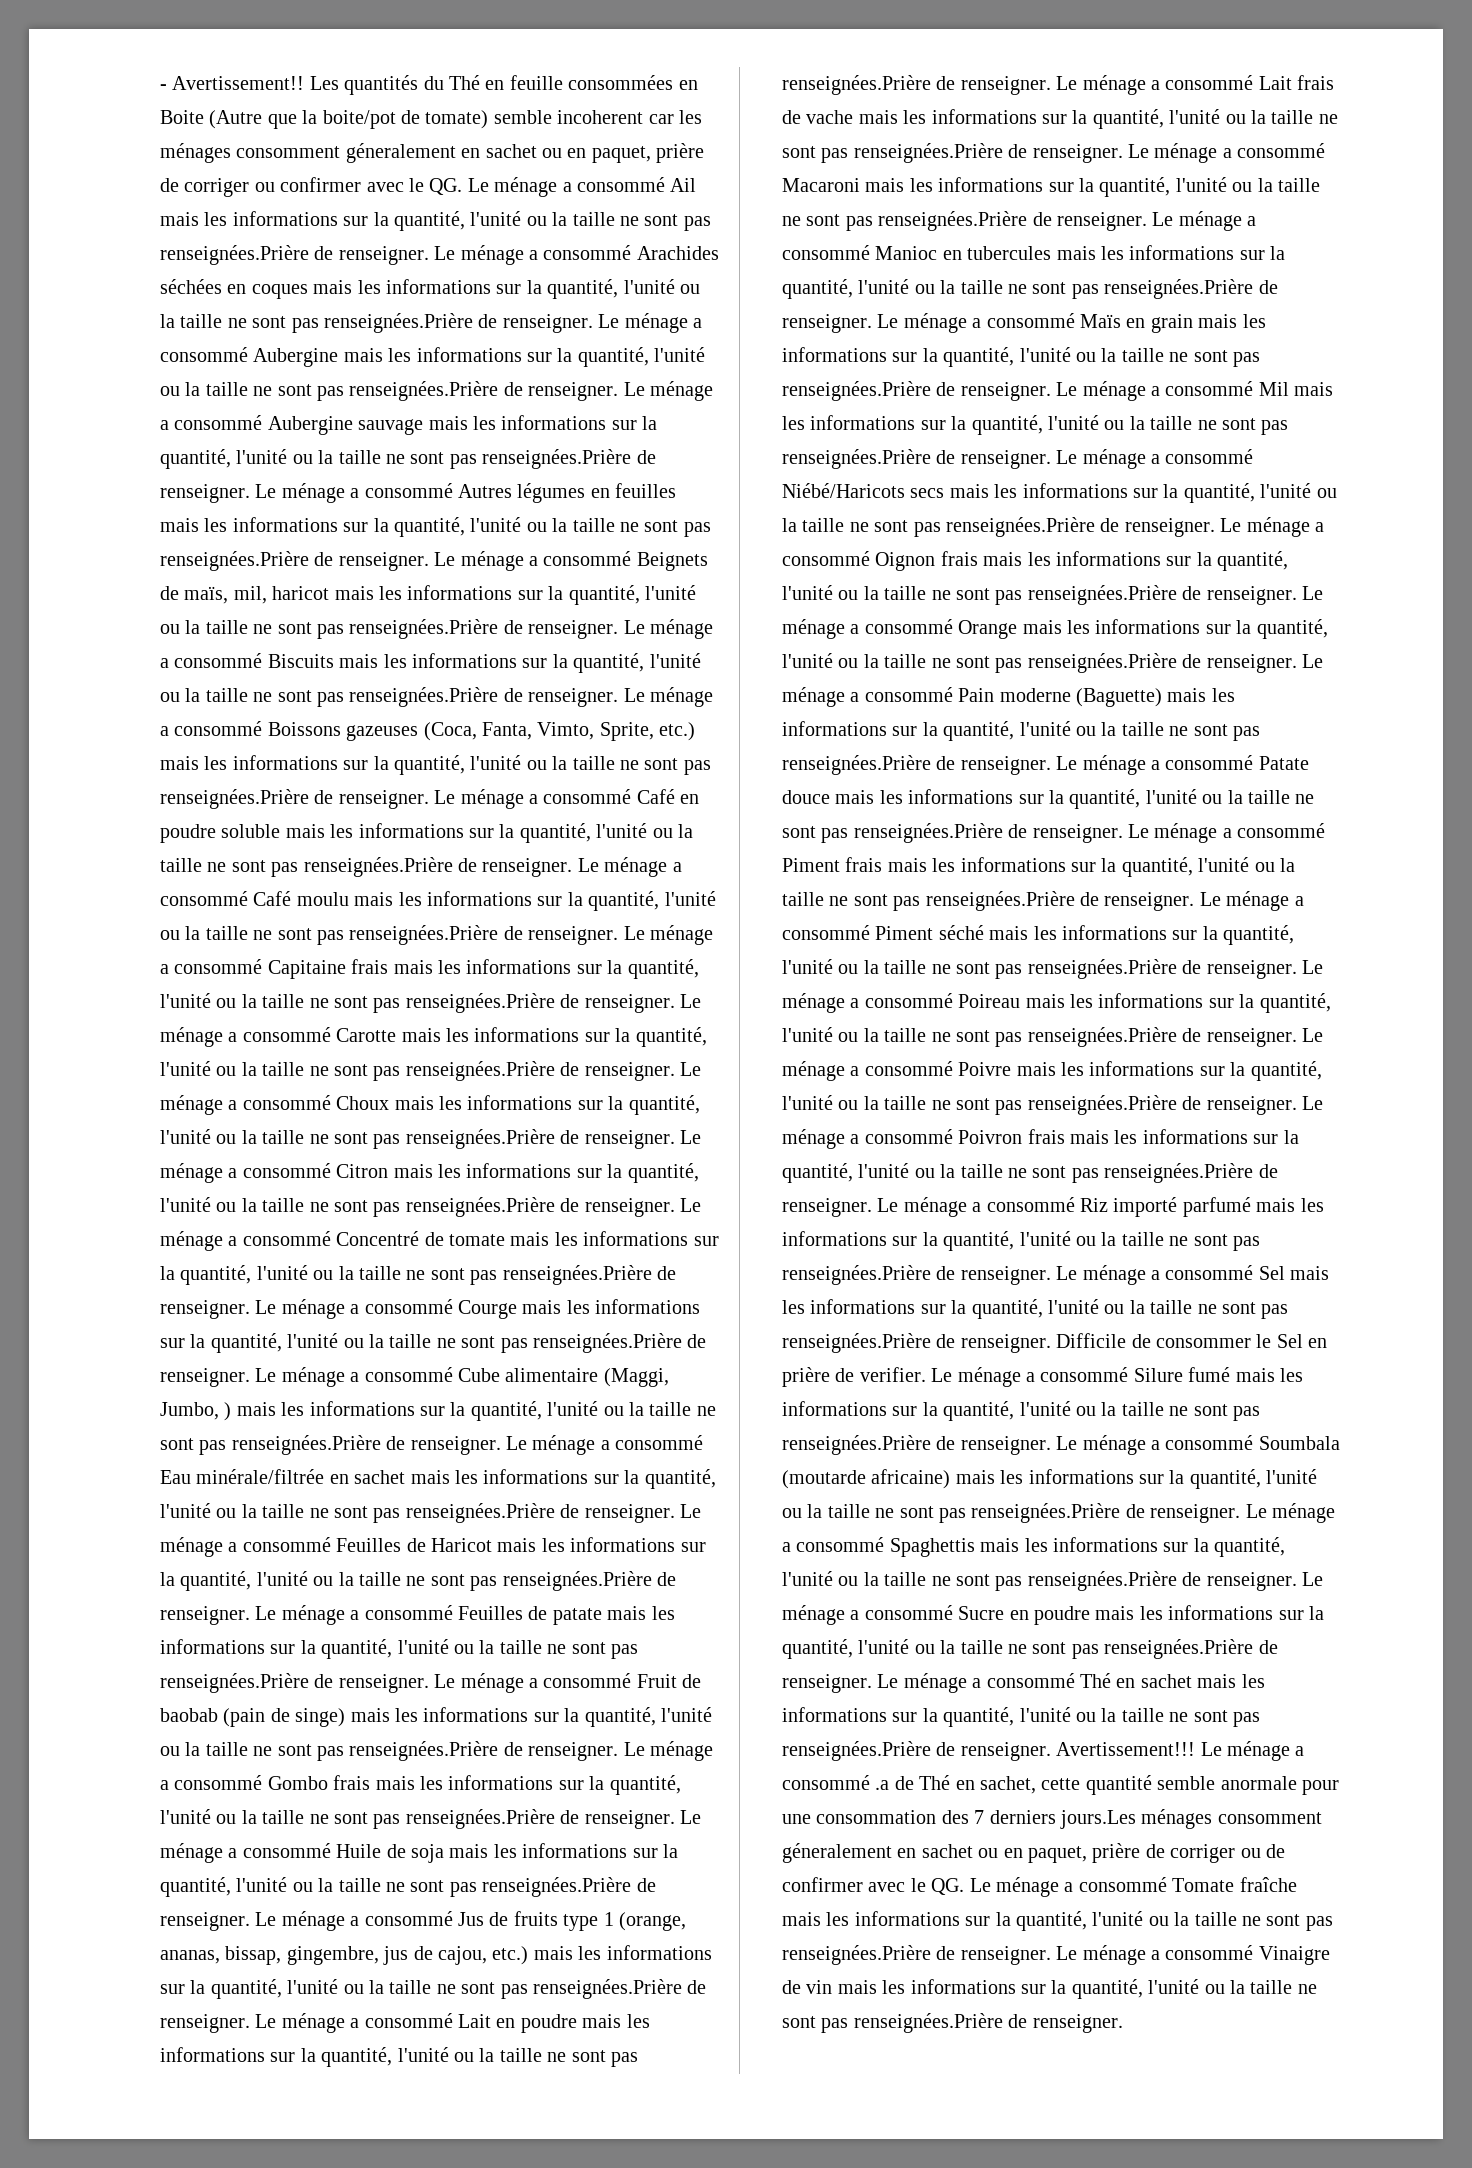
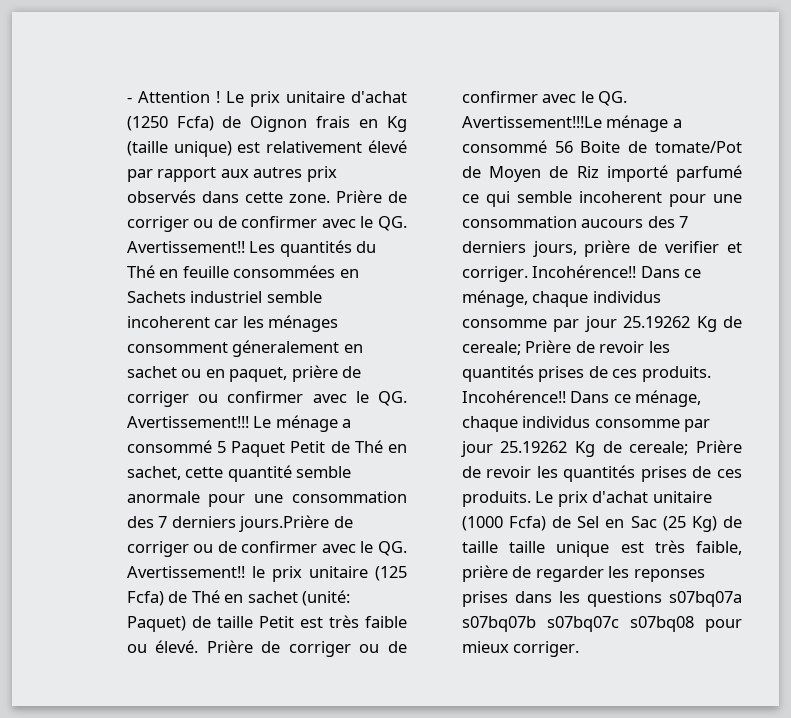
(168, 87) none -> [137,91,407,107] [126,116,407,132] [126,140,407,157] [126,166,337,182] [126,190,407,203] [126,216,407,232] Attention ! Le prix unitaire d'achat (1250 Fcfa) de Oignon frais en Kg (taille unique) est relativement élevé par rapport aux autres prix observés dans cette zone. Prière de corriger ou de confirmer avec le QG.
[160,110,489,129] Boite (Autre que la boite/pot de tomate) -> [126,291,263,303] Sachets industriel
[467,177,697,197] [160,211,711,231] [160,245,719,265] [160,279,701,299] [160,313,703,333] [160,347,706,367] [160,381,714,401] [160,415,658,435] [160,449,656,469] [160,483,677,503] [160,517,711,537] [160,551,708,571] [160,585,697,605] [160,619,714,639] [160,653,701,673] [160,687,714,707] [160,721,696,741] [160,755,711,775] [160,789,700,809] [160,823,694,843] [160,857,682,877] [160,891,716,911] [160,925,714,945] [160,959,699,979] [160,993,702,1013] [160,1027,707,1047] [160,1061,702,1081] [160,1095,700,1115] [160,1129,702,1149] [160,1163,699,1183] [160,1197,702,1217] [160,1231,719,1251] [160,1265,677,1285] [160,1299,701,1319] [160,1333,707,1353] [160,1367,669,1387] [160,1401,716,1421] [160,1435,704,1455] [160,1469,716,1489] [160,1503,702,1523] [160,1537,706,1557] [160,1571,677,1591] [160,1605,675,1625] [160,1639,639,1659] [160,1673,702,1693] [160,1707,713,1727] [160,1741,714,1761] [160,1775,681,1795] [160,1809,702,1829] [160,1843,679,1863] [160,1877,656,1897] [160,1911,687,1931] [160,1945,712,1965] [160,1979,707,1999] [160,2013,650,2033] [160,2047,639,2067] [782,75,1335,95] [782,109,1338,129] [782,143,1326,163] [782,177,1321,197] [782,211,1257,231] [782,245,1286,260] [782,279,1278,299] [782,313,1266,333] [782,347,1261,367] [782,381,1334,401] [782,415,1289,435] [782,449,1254,469] [782,483,1337,503] [782,517,1325,537] [782,551,1289,571] [782,585,1324,605] [782,619,1328,639] [782,653,1324,673] [782,687,1235,707] [782,721,1261,741] [782,755,1309,775] [782,789,1315,809] [782,823,1326,843] [782,857,1296,877] [782,891,1304,911] [782,925,1295,945] [782,959,1324,979] [782,993,1331,1013] [782,1027,1324,1047] [782,1061,1322,1081] [782,1095,1324,1115] [782,1129,1299,1149] [782,1163,1278,1183] [782,1197,1324,1217] [782,1231,1261,1251] [782,1265,1330,1285] [782,1299,1289,1319] [782,1333,1328,1353] [782,1367,1304,1387] [782,1401,1261,1421] [782,1435,1340,1455] [782,1469,1318,1489] [782,1503,1336,1523] [782,1537,1286,1557] [782,1571,1324,1591] [782,1605,1325,1625] [782,1639,1278,1659] [782,1673,1265,1693] [782,1707,1261,1727] [782,1741,1051,1761] Le ménage a consommé Ail mais les informations sur la quantité, l'unité ou la taille ne sont pas renseignées.Prière de renseigner. Le ménage a consommé Arachides séchées en coques mais les informations sur la quantité, l'unité ou la taille ne sont pas renseignées.Prière de renseigner. Le ménage a consommé Aubergine mais les informations sur la quantité, l'unité ou la taille ne sont pas renseignées.Prière de renseigner. Le ménage a consommé Aubergine sauvage mais les informations sur la quantité, l'unité ou la taille ne sont pas renseignées.Prière de renseigner. Le ménage a consommé Autres légumes en feuilles mais les informations sur la quantité, l'unité ou la taille ne sont pas renseignées.Prière de renseigner. Le ménage a consommé Beignets de maïs, mil, haricot mais les informations sur la quantité, l'unité ou la taille ne sont pas renseignées.Prière de renseigner. Le ménage a consommé Biscuits mais les informations sur la quantité, l'unité ou la taille ne sont pas renseignées.Prière de renseigner. Le ménage a consommé Boissons gazeuses (Coca, Fanta, Vimto, Sprite, etc.) mais les informations sur la quantité, l'unité ou la taille ne sont pas renseignées.Prière de renseigner. Le ménage a consommé Café en poudre soluble mais les informations sur la quantité, l'unité ou la taille ne sont pas renseignées.Prière de renseigner. Le ménage a consommé Café moulu mais les informations sur la quantité, l'unité ou la taille ne sont pas renseignées.Prière de renseigner. Le ménage a consommé Capitaine frais mais les informations sur la quantité, l'unité ou la taille ne sont pas renseignées.Prière de renseigner. Le ménage a consommé Carotte mais les informations sur la quantité, l'unité ou la taille ne sont pas renseignées.Prière de renseigner. Le ménage a consommé Choux mais les informations sur la quantité, l'unité ou la taille ne sont pas renseignées.Prière de renseigner. Le ménage a consommé Citron mais les informations sur la quantité, l'unité ou la taille ne sont pas renseignées.Prière de renseigner. Le ménage a consommé Concentré de tomate mais les informations sur la quantité, l'unité ou la taille ne sont pas renseignées.Prière de renseigner. Le ménage a consommé Courge mais les informations sur la quantité, l'unité ou la taille ne sont pas renseignées.Prière de renseigner. Le ménage a consommé Cube alimentaire (Maggi, Jumbo, ) mais les informations sur la quantité, l'unité ou la taille ne sont pas renseignées.Prière de renseigner. Le ménage a consommé Eau minérale/filtrée en sachet mais les informations sur la quantité, l'unité ou la taille ne sont pas renseignées.Prière de renseigner. Le ménage a consommé Feuilles de Haricot mais les informations sur la quantité, l'unité ou la taille ne sont pas renseignées.Prière de renseigner. Le ménage a consommé Feuilles de patate mais les informations sur la quantité, l'unité ou la taille ne sont pas renseignées.Prière de renseigner. Le ménage a consommé Fruit de baobab (pain de singe) mais les informations sur la quantité, l'unité ou la taille ne sont pas renseignées.Prière de renseigner. Le ménage a consommé Gombo frais mais les informations sur la quantité, l'unité ou la taille ne sont pas renseignées.Prière de renseigner. Le ménage a consommé Huile de soja mais les informations sur la quantité, l'unité ou la taille ne sont pas renseignées.Prière de renseigner. Le ménage a consommé Jus de fruits type 1 (orange, ananas, bissap, gingembre, jus de cajou, etc.) mais les informations sur la quantité, l'unité ou la taille ne sont pas renseignées.Prière de renseigner. Le ménage a consommé Lait en poudre mais les informations sur la quantité, l'unité ou la taille ne sont pas renseignées.Prière de renseigner. Le ménage a consommé Lait frais de vache mais les informations sur la quantité, l'unité ou la taille ne sont pas renseignées.Prière de renseigner. Le ménage a consommé Macaroni mais les informations sur la quantité, l'unité ou la taille ne sont pas renseignées.Prière de renseigner. Le ménage a consommé Manioc en tubercules mais les informations sur la quantité, l'unité ou la taille ne sont pas renseignées.Prière de renseigner. Le ménage a consommé Maïs en grain mais les informations sur la quantité, l'unité ou la taille ne sont pas renseignées.Prière de renseigner. Le ménage a consommé Mil mais les informations sur la quantité, l'unité ou la taille ne sont pas renseignées.Prière de renseigner. Le ménage a consommé Niébé/Haricots secs mais les informations sur la quantité, l'unité ou la taille ne sont pas renseignées.Prière de renseigner. Le ménage a consommé Oignon frais mais les informations sur la quantité, l'unité ou la taille ne sont pas renseignées.Prière de renseigner. Le ménage a consommé Orange mais les informations sur la quantité, l'unité ou la taille ne sont pas renseignées.Prière de renseigner. Le ménage a consommé Pain moderne (Baguette) mais les informations sur la quantité, l'unité ou la taille ne sont pas renseignées.Prière de renseigner. Le ménage a consommé Patate douce mais les informations sur la quantité, l'unité ou la taille ne sont pas renseignées.Prière de renseigner. Le ménage a consommé Piment frais mais les informations sur la quantité, l'unité ou la taille ne sont pas renseignées.Prière de renseigner. Le ménage a consommé Piment séché mais les informations sur la quantité, l'unité ou la taille ne sont pas renseignées.Prière de renseigner. Le ménage a consommé Poireau mais les informations sur la quantité, l'unité ou la taille ne sont pas renseignées.Prière de renseigner. Le ménage a consommé Poivre mais les informations sur la quantité, l'unité ou la taille ne sont pas renseignées.Prière de renseigner. Le ménage a consommé Poivron frais mais les informations sur la quantité, l'unité ou la taille ne sont pas renseignées.Prière de renseigner. Le ménage a consommé Riz importé parfumé mais les informations sur la quantité, l'unité ou la taille ne sont pas renseignées.Prière de renseigner. Le ménage a consommé Sel mais les informations sur la quantité, l'unité ou la taille ne sont pas renseignées.Prière de renseigner. Difficile de consommer le Sel en prière de verifier. Le ménage a consommé Silure fumé mais les informations sur la quantité, l'unité ou la taille ne sont pas renseignées.Prière de renseigner. Le ménage a consommé Soumbala (moutarde africaine) mais les informations sur la quantité, l'unité ou la taille ne sont pas renseignées.Prière de renseigner. Le ménage a consommé Spaghettis mais les informations sur la quantité, l'unité ou la taille ne sont pas renseignées.Prière de renseigner. Le ménage a consommé Sucre en poudre mais les informations sur la quantité, l'unité ou la taille ne sont pas renseignées.Prière de renseigner. Le ménage a consommé Thé en sachet mais les informations sur la quantité, l'unité ou la taille ne sont pas renseignées.Prière de renseigner. -> (407, 398) none
[875,1780,890,1790] .a -> [216,441,326,457] 5 Paquet Petit
[1060,1809,1322,1829] [782,1843,1286,1863] [782,1877,1297,1897] [782,1911,1333,1931] [782,1945,1330,1965] [782,1979,1317,1999] [782,2013,1123,2033] jours.Les ménages consomment géneralement en sachet ou en paquet, prière de corriger ou de confirmer avec le QG. Le ménage a consommé Tomate fraîche mais les informations sur la quantité, l'unité ou la taille ne sont pas renseignées.Prière de renseigner. Le ménage a consommé Vinaigre de vin mais les informations sur la quantité, l'unité ou la taille ne sont pas renseignées.Prière de renseigner. -> [239,515,353,532] [126,541,407,557] [126,566,407,582] [126,590,351,606] [126,615,407,632] [126,640,407,657] [461,91,628,106] [461,115,682,132] [461,140,742,153] [461,165,742,182] [461,191,742,207] [461,216,689,228] [461,240,742,257] [461,265,702,282] [461,290,661,307] [461,316,742,332] [461,340,670,355] [461,365,711,382] [461,390,702,407] [461,416,711,432] [460,440,742,457] [461,465,742,482] [461,491,712,507] [461,516,742,532] [461,540,742,557] [461,565,705,582] [461,591,742,607] [461,616,742,632] [461,641,580,657] jours.Prière de corriger ou de confirmer avec le QG. Avertissement!! le prix unitaire (125 Fcfa) de Thé en sachet (unité: Paquet) de taille Petit est très faible ou élevé. Prière de corriger ou de confirmer avec le QG. Avertissement!!!Le ménage a consommé 56 Boite de tomate/Pot de Moyen de Riz importé parfumé ce qui semble incoherent pour une consommation aucours des 7 derniers jours, prière de verifier et corriger. Incohérence!! Dans ce ménage, chaque individus consomme par jour 25.19262 Kg de cereale; Prière de revoir les quantités prises de ces produits. Incohérence!! Dans ce ménage, chaque individus consomme par jour 25.19262 Kg de cereale; Prière de revoir les quantités prises de ces produits. Le prix d'achat unitaire (1000 Fcfa) de Sel en Sac (25 Kg) de taille taille unique est très faible, prière de regarder les reponses prises dans les questions s07bq07a s07bq07b s07bq07c s07bq08 pour mieux corriger.

